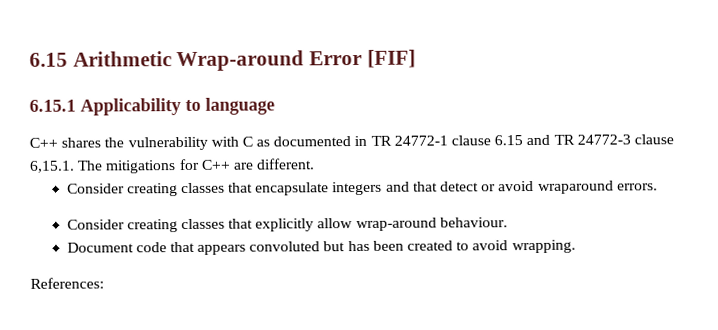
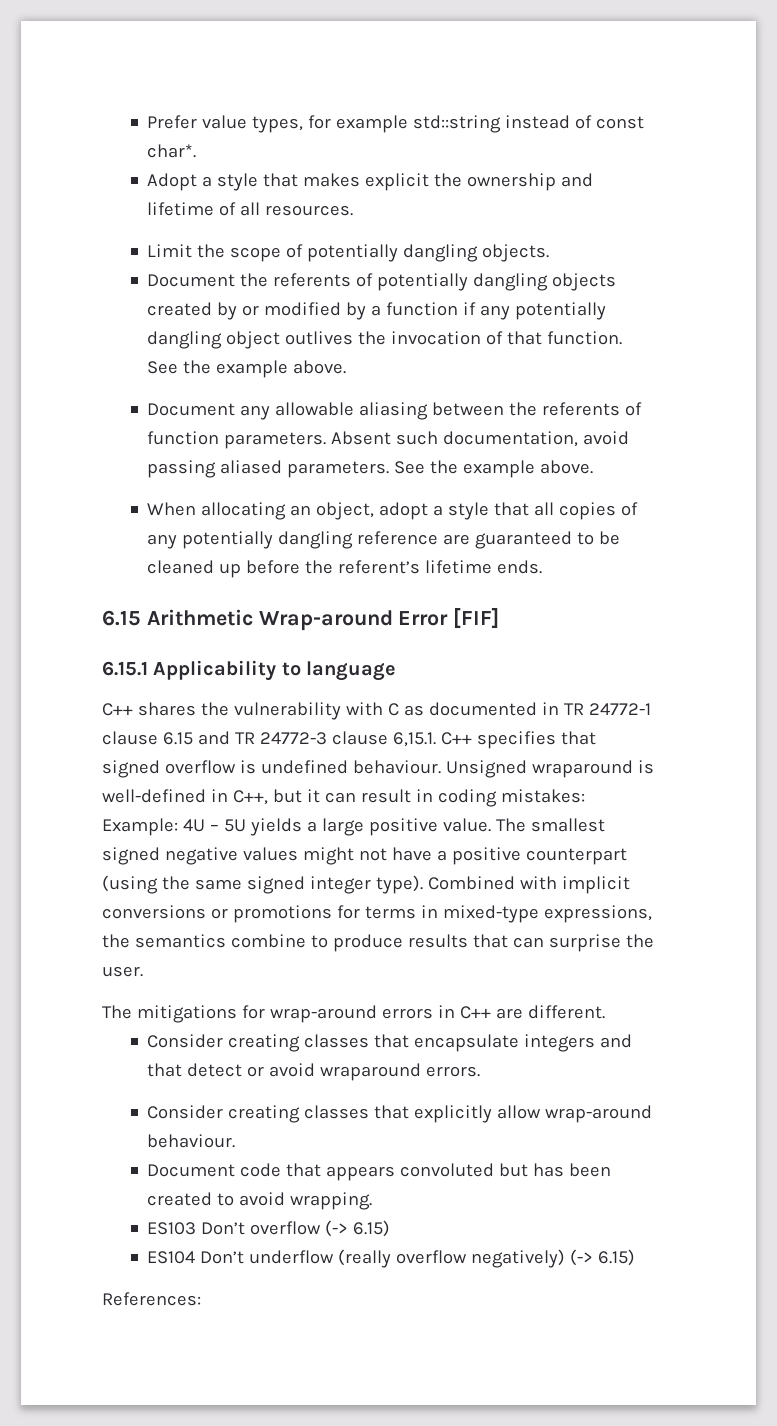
(29, 59) none -> [147,115,645,133] [147,144,197,158] [147,173,594,191] [147,202,354,216] [147,244,550,262] [147,273,617,291] [147,302,607,320] [147,331,623,349] [147,360,347,378] [147,402,643,420] [147,431,630,449] [147,460,594,478] [147,502,639,520] [147,531,621,549] [147,560,543,578] Prefer value types, for example std::string instead of const char*. // Adopt a style that makes explicit the ownership and lifetime of all resources. // Limit the scope of potentially dangling objects. // Document the referents of potentially dangling objects created by or modified by a function if any potentially dangling object outlives the invocation of that function. See the example above. // Document any allowable aliasing between the referents of function parameters. Absent such documentation, avoid passing aliased parameters. See the example above. // When allocating an object, adopt a style that all copies of any potentially dangling reference are guaranteed to be cleaned up before the referent’s lifetime ends. //
[77,158,200,174] The mitigations for -> [440,731,596,749] [102,760,654,778] [102,789,585,807] [102,818,605,836] [102,847,627,865] [102,875,630,894] [102,905,652,923] [102,934,654,952] [102,966,143,977] [102,1005,455,1023] C++ specifies that signed overflow is undefined behaviour. Unsigned wraparound is well-defined in C++, but it can result in coding mistakes: Example: 4U – 5U yields a large positive value. The smallest signed negative values might not have a positive counterpart (using the same signed integer type). Combined with implicit conversions or promotions for terms in mixed-type expressions, the semantics combine to produce results that can surprise the user. // The mitigations for wrap-around errors in
(576, 246) none -> [147,1220,391,1237] [147,1249,636,1268] // ES103 Don’t overflow (-> 6.15) // ES104 Don’t underflow (really overflow negatively) (-> 6.15)

